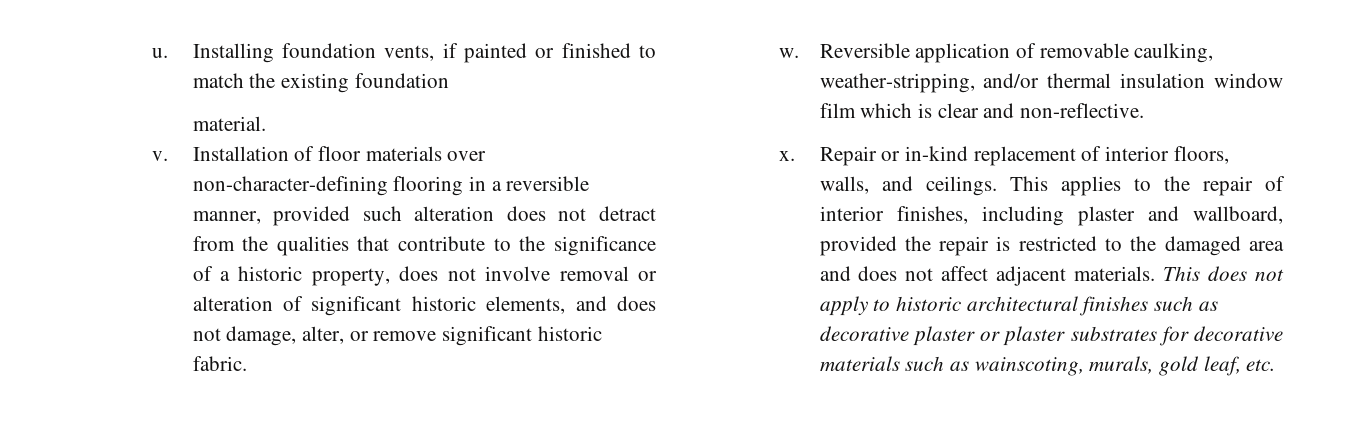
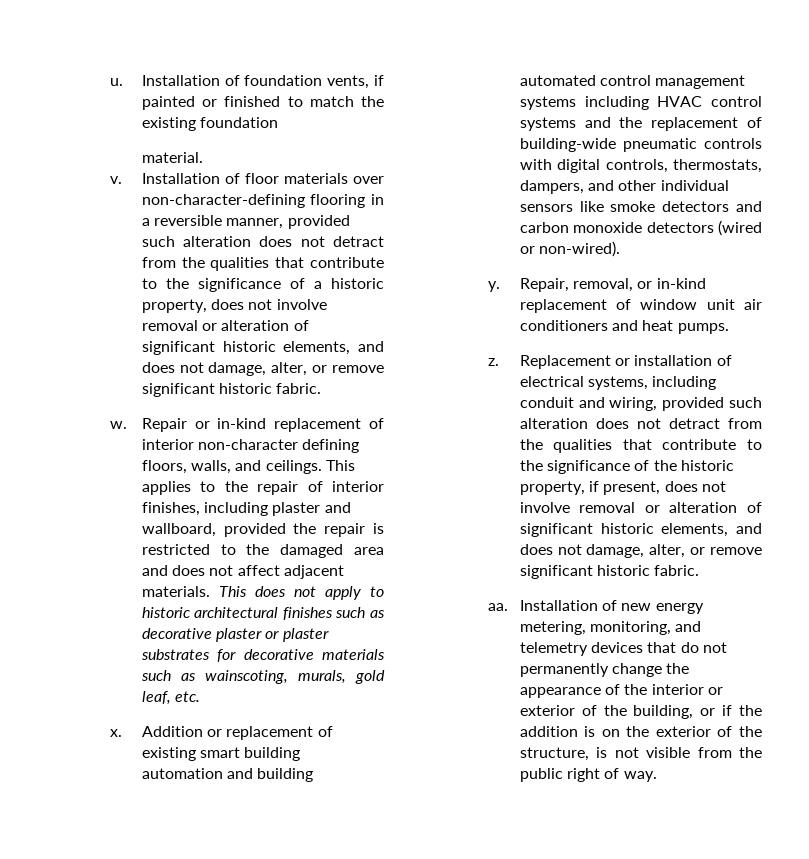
[192,43,274,63] Installing -> [141,75,240,86] Installation of
[819,43,1214,63] [819,73,1283,93] [819,103,1144,118] [778,151,795,161] Reversible application of removable caulking, weather-stripping, and/or thermal insulation window film which is clear and non-reflective. // x. -> (128, 425) none
(1169, 153) none -> [198,439,360,453] non-character defining
(1276, 365) none -> [110,726,333,740] [141,747,301,761] [141,768,314,782] [519,75,746,89] [519,96,762,110] [519,117,762,131] [519,138,762,152] [519,159,762,173] [519,180,729,194] [519,201,762,212] [519,220,762,236] [519,241,621,257] [488,278,706,292] [519,299,762,313] [519,320,729,334] [488,355,732,369] [519,376,717,390] [519,397,762,411] [519,418,762,429] [519,439,762,453] [519,460,735,474] [519,481,727,495] [519,502,762,513] [519,523,762,537] [519,544,762,558] [519,565,700,579] [488,600,704,614] [519,621,702,635] [519,642,728,656] [519,663,690,677] [519,684,724,698] [519,705,762,719] [519,726,762,737] [519,747,762,761] [519,768,657,782] // x. Addition or replacement of existing smart building automation and building automated control management systems including HVAC control systems and the replacement of building-wide pneumatic controls with digital controls, thermostats, dampers, and other individual sensors like smoke detectors and carbon monoxide detectors (wired or non-wired). // y. Repair, removal, or in-kind replacement of window unit air conditioners and heat pumps. // z. Replacement or installation of electrical systems, including conduit and wiring, provided such alteration does not detract from the qualities that contribute to the significance of the historic property, if present, does not involve removal or alteration of significant historic elements, and does not damage, alter, or remove significant historic fabric. // aa. Installation of new energy metering, monitoring, and telemetry devices that do not permanently change the appearance of the interior or exterior of the building, or if the addition is on the exterior of the structure, is not visible from the public right of way.

